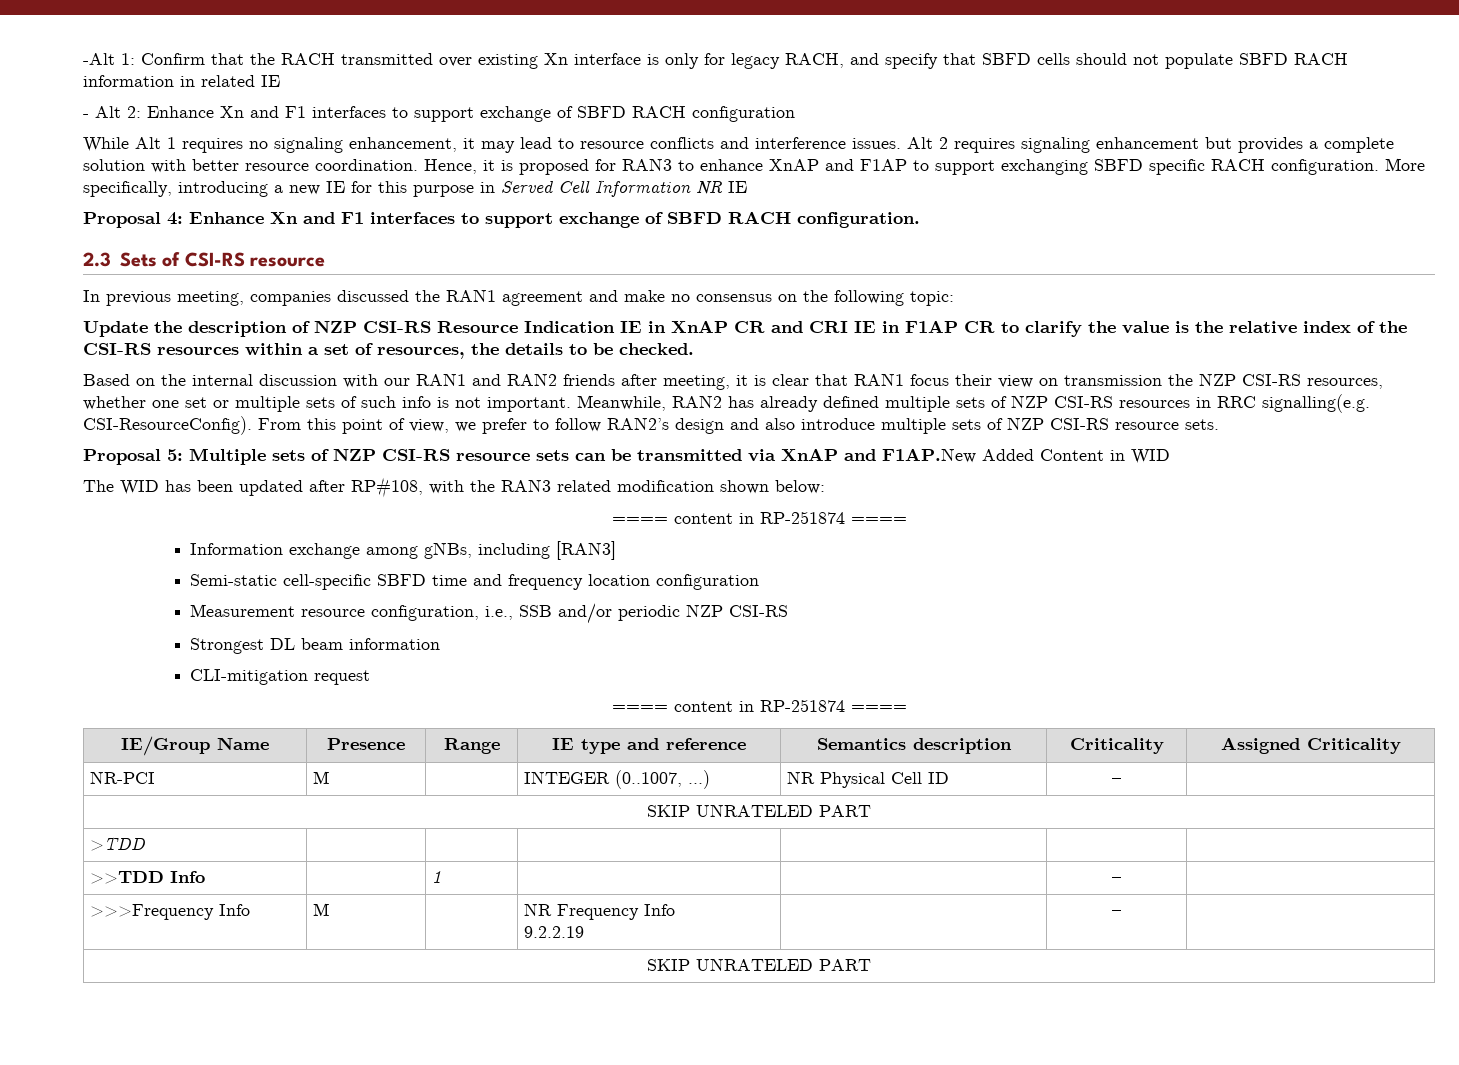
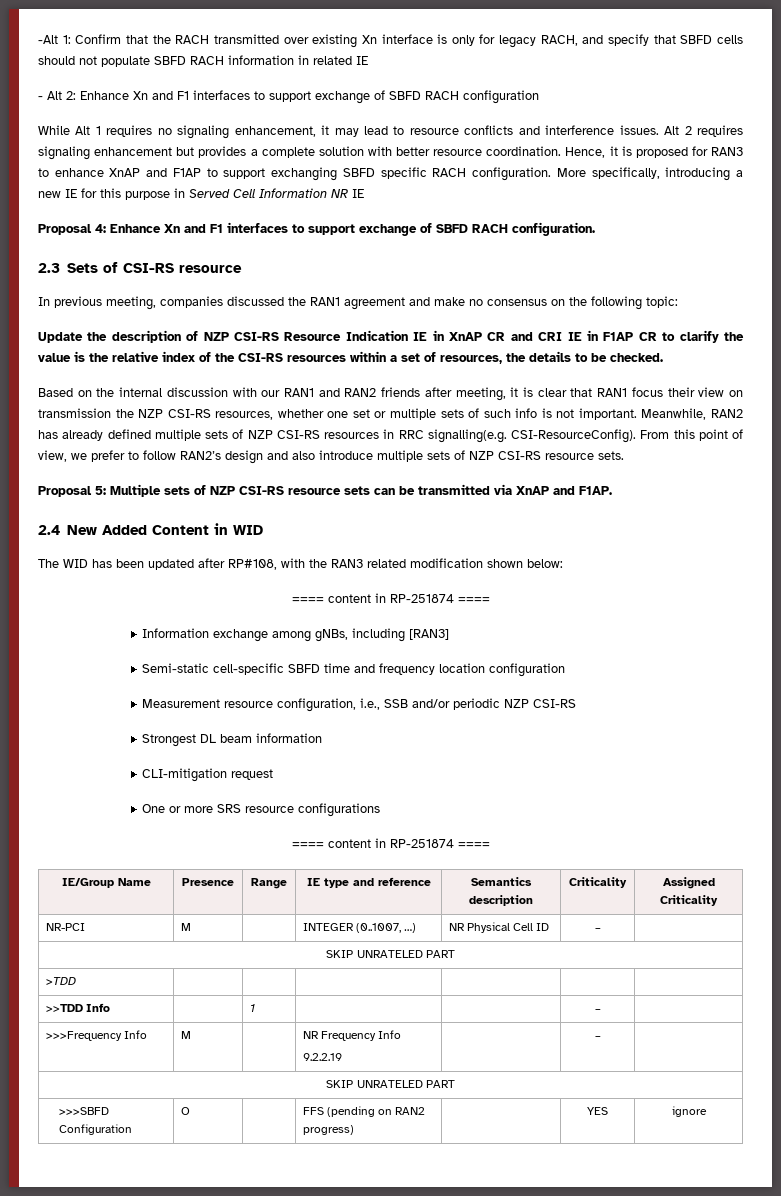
[882,448,976,463] F1AP.New -> [579,486,612,495] [38,525,97,535] F1AP. // 2.4 New
(371, 677) none -> [142,803,381,817] // One or more SRS resource configurations
(871, 965) none -> [59,1107,110,1115] [59,1124,133,1135] [180,1107,190,1115] [302,1106,426,1117] [302,1125,354,1135] [587,1107,608,1115] [671,1106,707,1117] // >>>SBFD Configuration | O | | FFS (pending on RAN2 progress) | | YES | ignore

